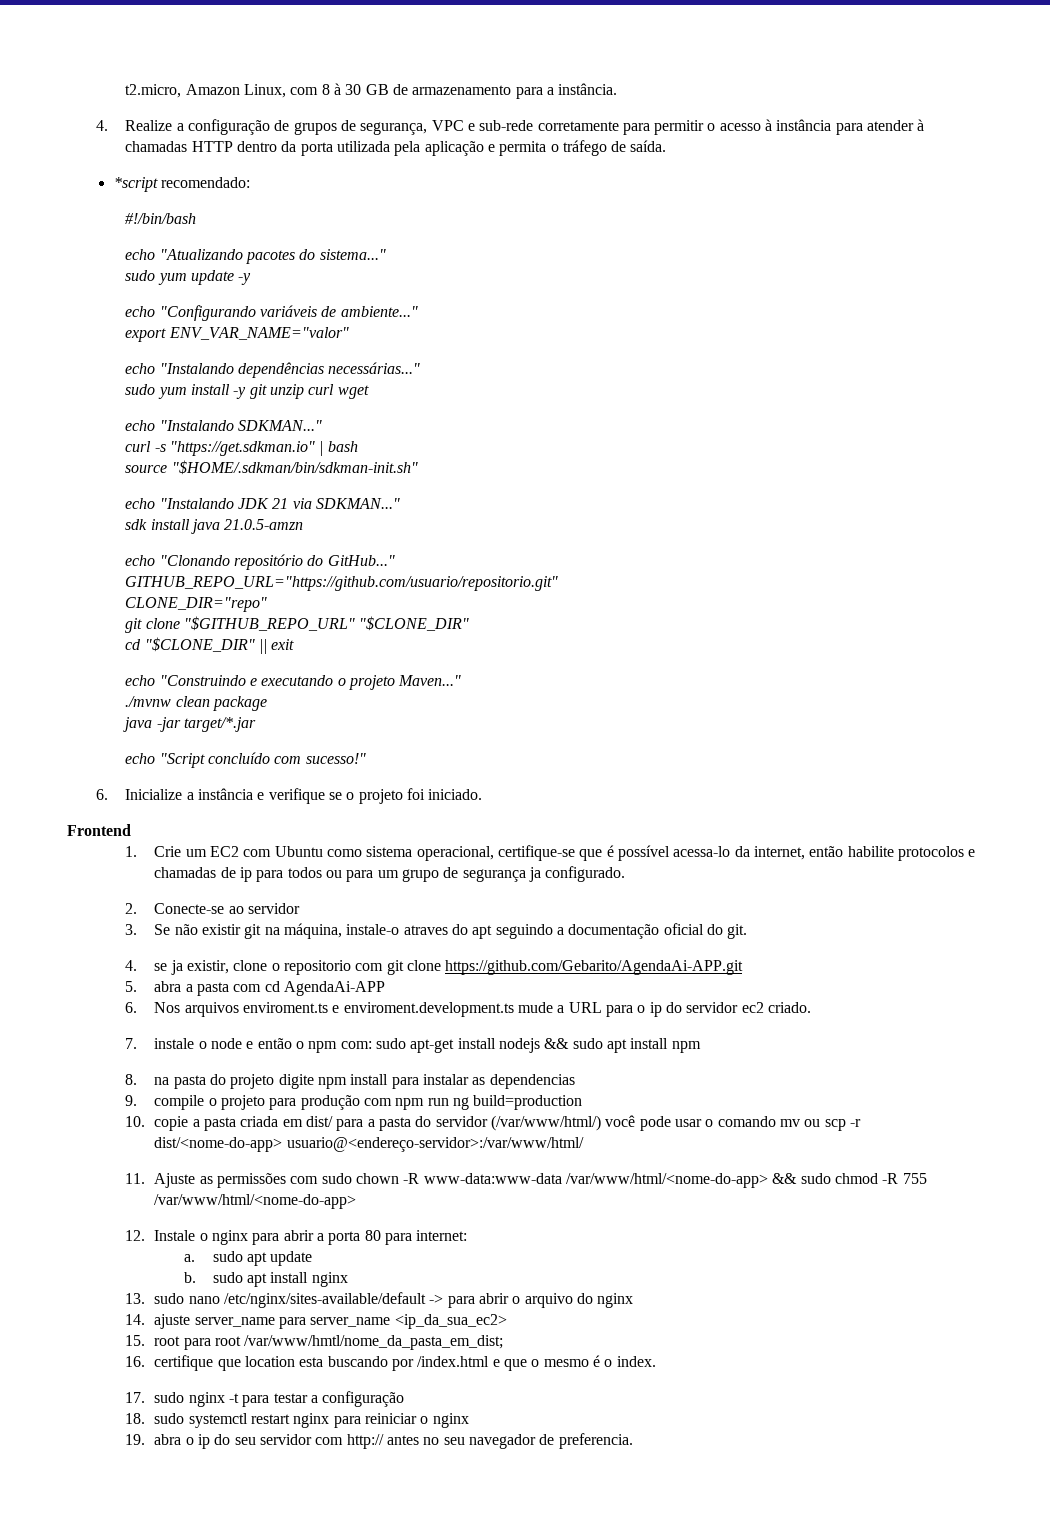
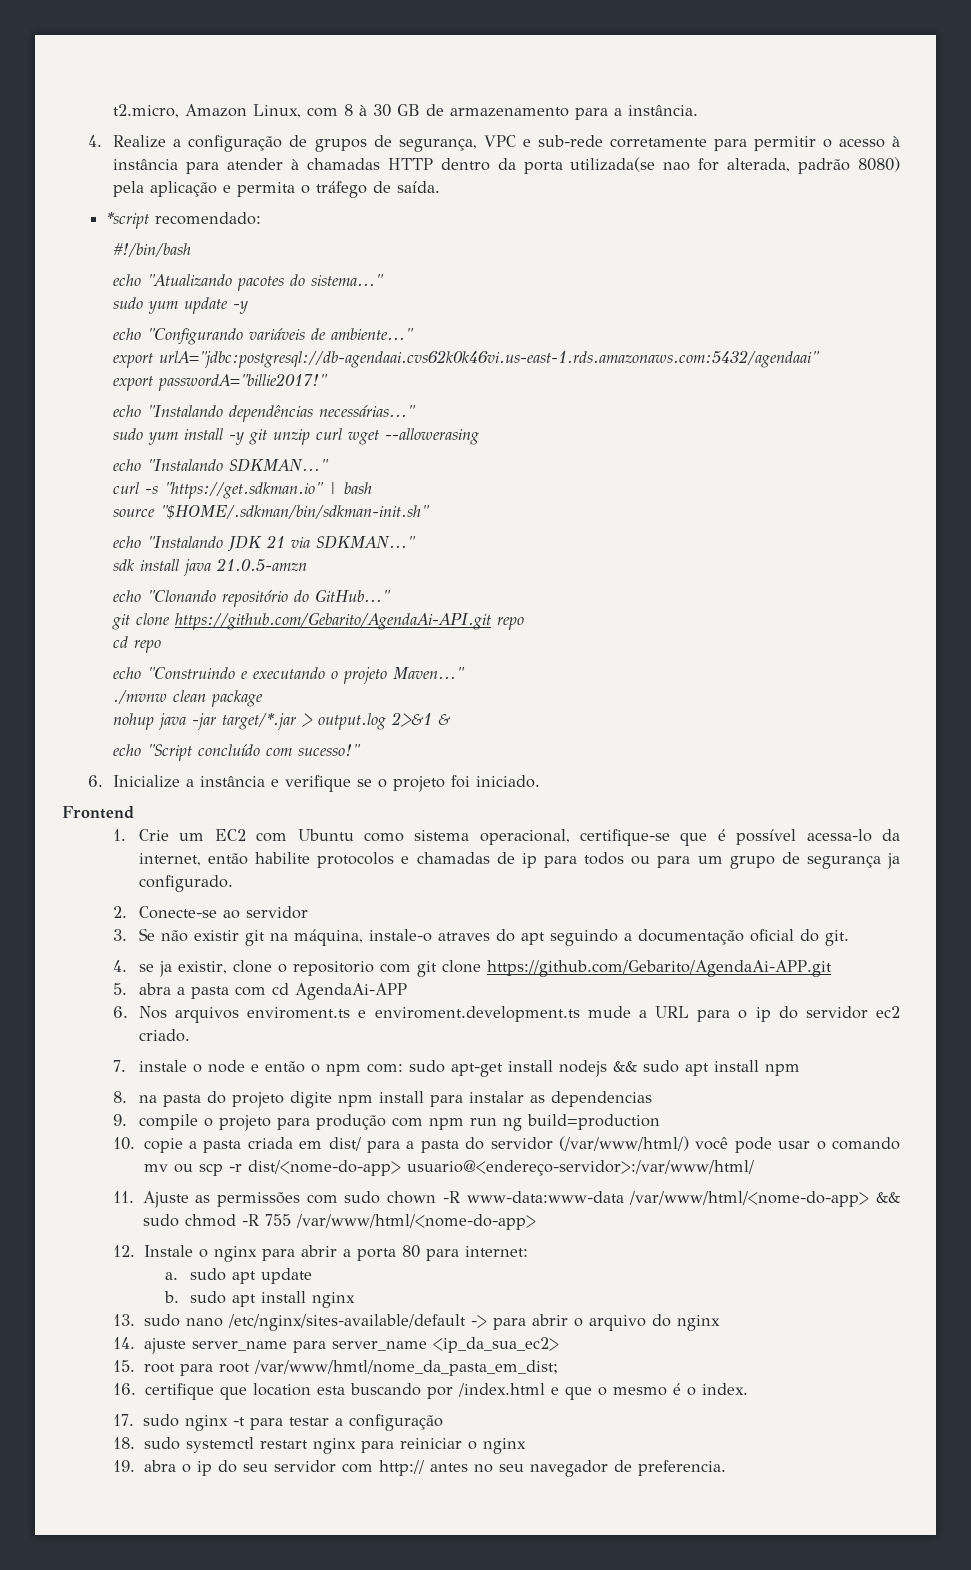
[336,141,390,152] utilizada -> [570,157,901,174] utilizada(se nao for alterada, padrão 8080)
[168,327,349,340] ENV_VAR_NAME="valor" -> [159,350,821,368] [113,373,329,391] urlA="jdbc:postgresql://db-agendaai.cvs62k0k46vi.us-east-1.rds.amazonaws.com:5432/agendaai" // export passwordA="billie2017!"
(369, 392) none -> [385,428,480,445] --allowerasing
[125,576,559,591] [125,597,268,612] [125,616,470,633] [125,637,295,654] // GITHUB_REPO_URL="https://github.com/usuario/repositorio.git" // CLONE_DIR="repo" // git clone "$GITHUB_REPO_URL" "$CLONE_DIR" // cd "$CLONE_DIR" || exit -> [112,612,525,630] [113,636,162,653] // git clone https://github.com/Gebarito/AgendaAi-API.git repo // cd repo
(267, 703) none -> [113,713,155,730] nohup
(256, 724) none -> [302,712,452,730] > output.log 2>&1 &

